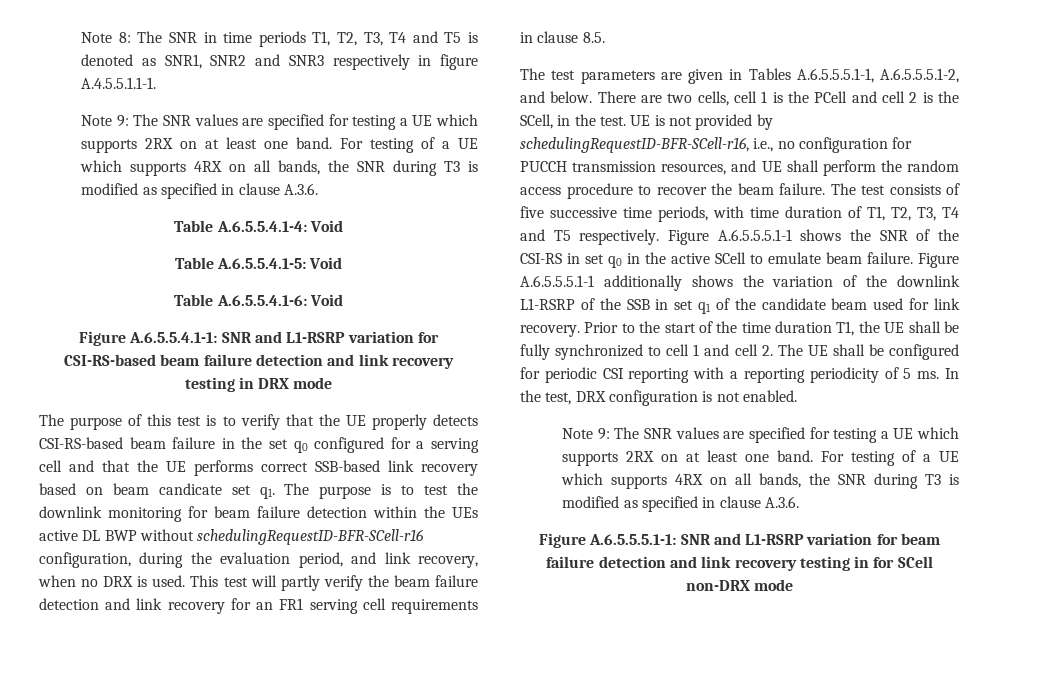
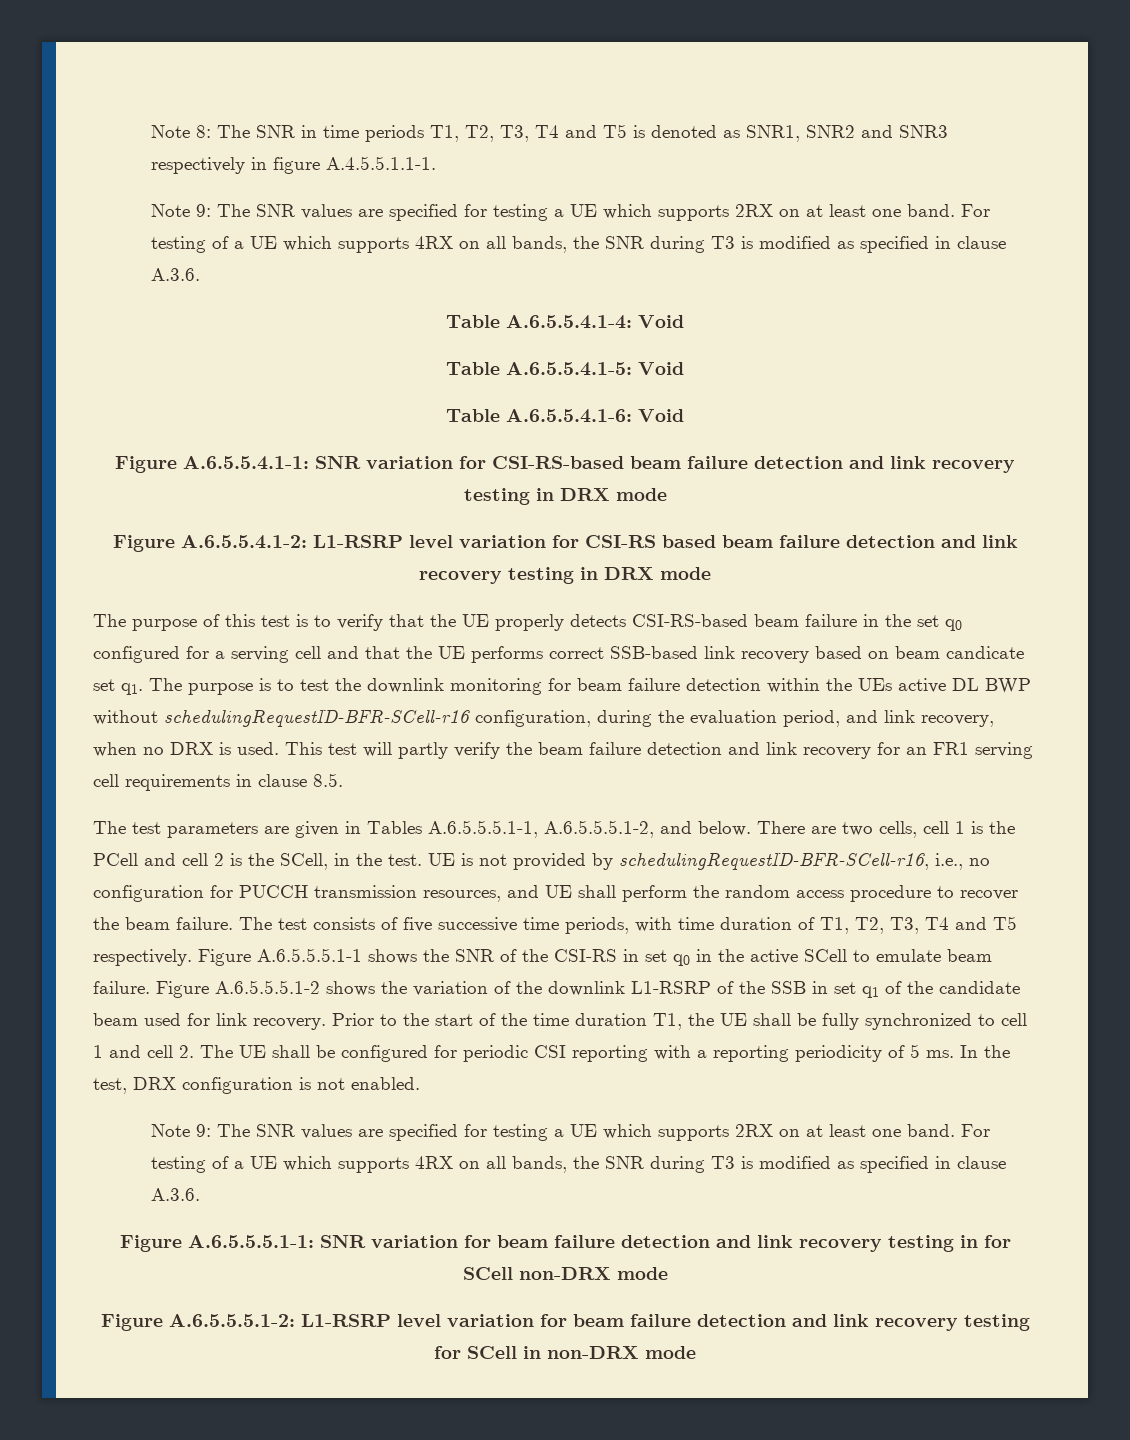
[255,331,346,343] and L1-RSRP -> (361, 462) none
(333, 383) none -> [112,535,1018,552] [419,567,711,584] // Figure A.6.5.5.4.1-2: L1-RSRP level variation for CSI-RS based beam failure detection and link recovery testing in DRX mode
[520,275,682,291] A.6.5.5.5.1-1 additionally -> [215,980,320,994] A.6.5.5.5.1-2
[713,533,805,545] and L1-RSRP -> (366, 1241) none
(794, 585) none -> [100,1314,1030,1331] [434,1346,696,1359] // Figure A.6.5.5.5.1-2: L1-RSRP level variation for beam failure detection and link recovery testing for SCell in non-DRX mode

